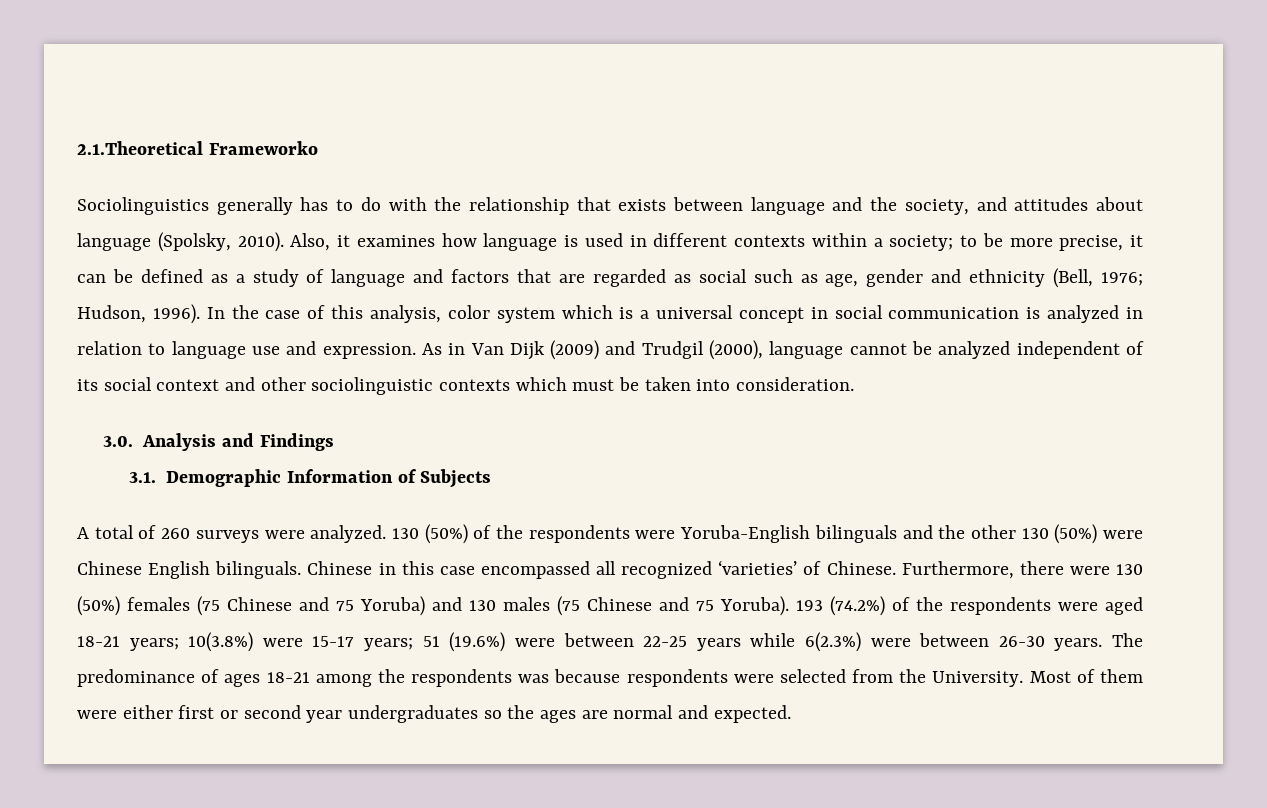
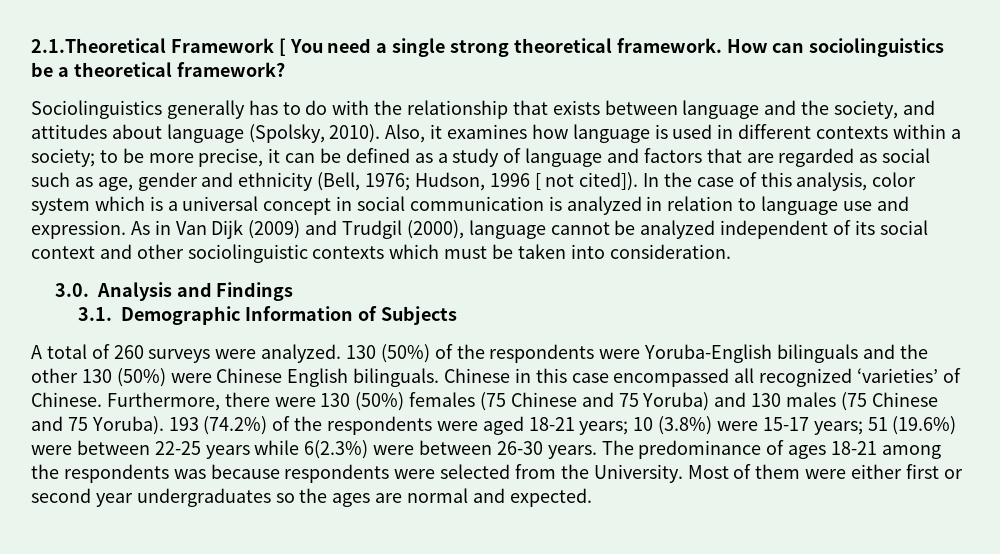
[208,141,318,155] Frameworko -> [170,38,945,57] [31,62,285,77] Framework [ You need a single strong theoretical framework. How can sociolinguistics be a theoretical framework?
[152,304,200,324] 1996). -> [489,172,639,191] 1996 [ not cited]).
[188,632,254,652] 10(3.8%) -> [633,416,713,435] 10 (3.8%)

